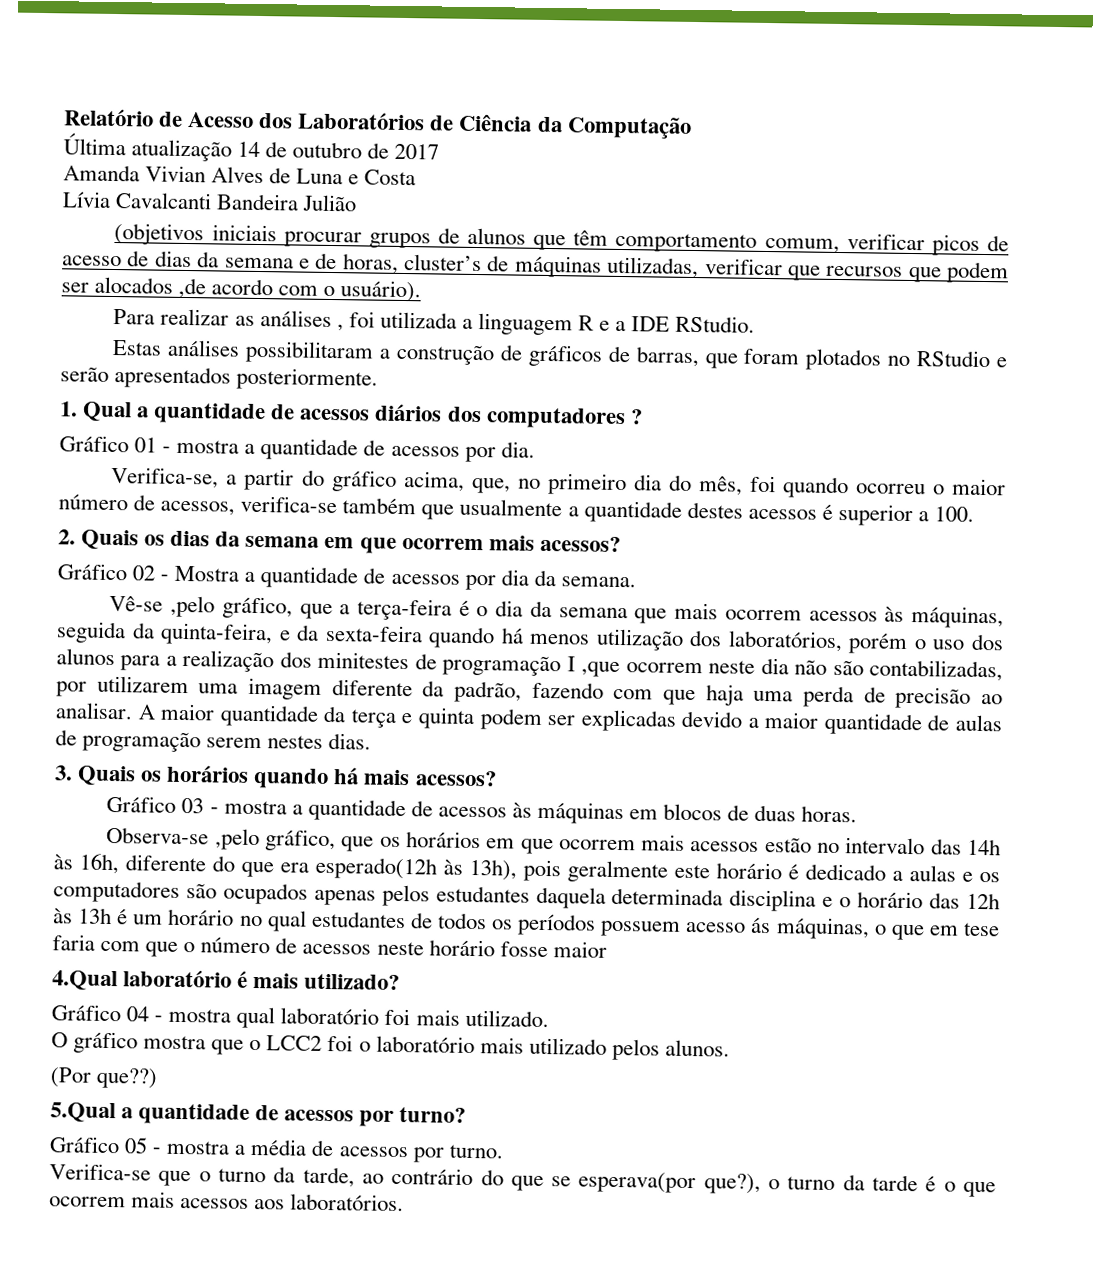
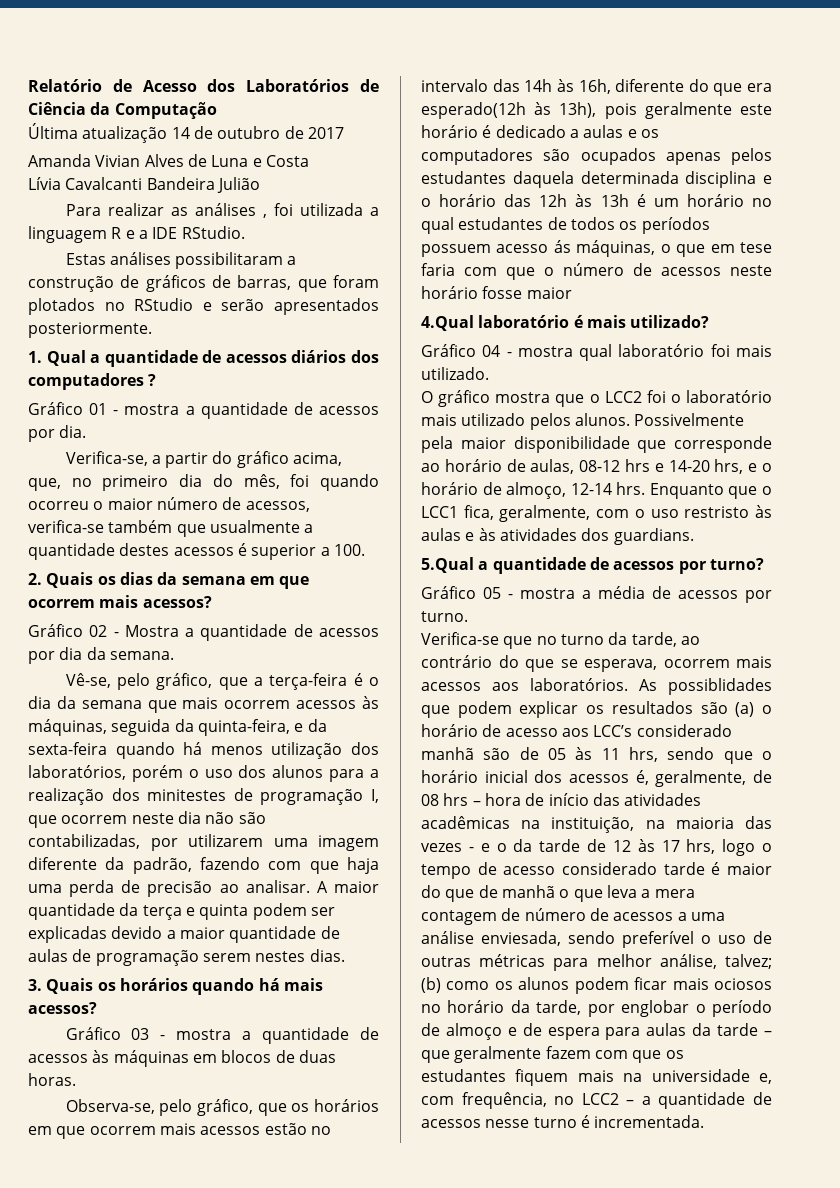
[114,223,1010,256] [62,250,1009,284] [61,276,422,303] // (objetivos iniciais procurar grupos de alunos que têm comportamento comum, verificar picos de acesso de dias da semana e de horas, cluster’s de máquinas utilizadas, verificar que recursos que podem ser alocados ,de acordo com o usuário). -> (260, 185) none
[109,595,216,618] Vê-se ,pelo -> [65,673,150,690] Vê-se, pelo
[566,656,621,678] I ,que -> [371,789,379,803] [28,815,57,828] I, que
[106,826,260,851] Observa-se ,pelo -> [65,1099,193,1116] Observa-se, pelo
[50,1067,159,1089] // (Por que??) -> [634,413,745,426] [421,436,772,453] [421,459,772,474] [421,482,772,499] [421,505,772,522] [421,528,694,545] Possivelmente pela maior disponibilidade que corresponde ao horário de aulas, 08-12 hrs e 14-20 hrs, e o horário de almoço, 12-14 hrs. Enquanto que o LCC1 fica, geralmente, com o uso restristo às aulas e às atividades dos guardians.
[198,1171,211,1182] o -> [536,636,557,645] no
[578,1171,996,1198] esperava(por que?), o turno da tarde é o que -> [584,659,657,672] esperava,
(405, 1202) none -> [639,678,772,695] [421,701,772,718] [421,724,732,737] [421,747,772,764] [421,770,772,787] [421,793,702,806] [421,816,772,833] [421,839,772,856] [421,862,772,879] [421,885,695,902] [421,908,725,925] [421,931,772,948] [421,954,772,971] [421,977,772,994] [421,1000,772,1017] [421,1023,772,1040] [421,1046,684,1063] [421,1069,772,1086] [421,1092,772,1109] [421,1115,705,1128] As possiblidades que podem explicar os resultados são (a) o horário de acesso aos LCC’s considerado manhã são de 05 às 11 hrs, sendo que o horário inicial dos acessos é, geralmente, de 08 hrs – hora de início das atividades acadêmicas na instituição, na maioria das vezes - e o da tarde de 12 às 17 hrs, logo o tempo de acesso considerado tarde é maior do que de manhã o que leva a mera contagem de número de acessos a uma análise enviesada, sendo preferível o uso de outras métricas para melhor análise, talvez; (b) como os alunos podem ficar mais ociosos no horário da tarde, por englobar o período de almoço e de espera para aulas da tarde – que geralmente fazem com que os estudantes fiquem mais na universidade e, com frequência, no LCC2 – a quantidade de acessos nesse turno é incrementada.

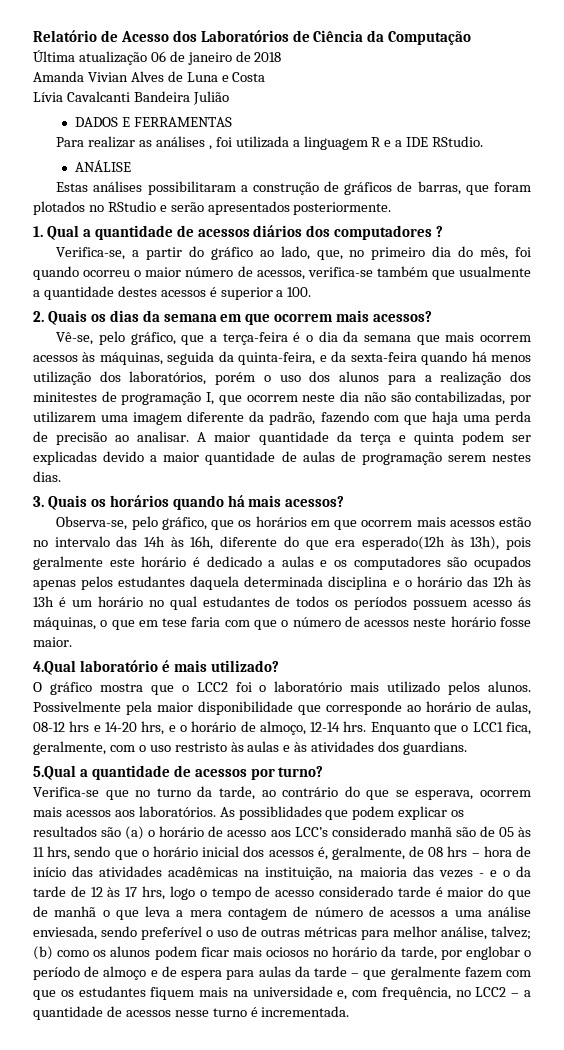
[171,126,344,139] 14 de outubro de 2017 -> [150,51,282,65] 06 de janeiro de 2018
(260, 185) none -> [75,117,233,127] // DADOS E FERRAMENTAS
(245, 232) none -> [75,160,132,172] // ANÁLISE
[28,402,379,419] [28,425,87,442] // Gráfico 01 - mostra a quantidade de acessos por dia. -> (444, 231) none
[293,452,343,466] acima, -> [259,246,310,260] ao lado,
[28,624,379,641] [28,647,174,664] // Gráfico 02 - Mostra a quantidade de acessos por dia da semana. -> (433, 316) none
[65,1027,379,1044] [28,1050,336,1067] [28,1073,76,1086] // Gráfico 03 - mostra a quantidade de acessos às máquinas em blocos de duas horas. -> (345, 501) none
[526,287,572,299] maior -> [33,637,72,647] maior.
[421,344,772,361] [421,367,489,380] // Gráfico 04 - mostra qual laboratório foi mais utilizado. -> (279, 666) none
[421,586,772,603] [421,611,468,622] // Gráfico 05 - mostra a média de acessos por turno. -> (324, 771) none

